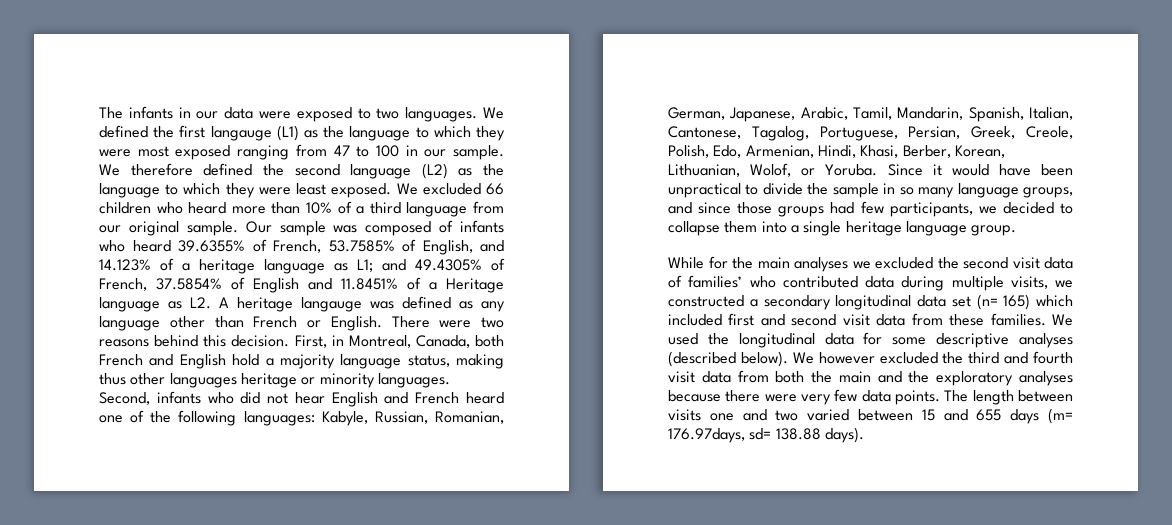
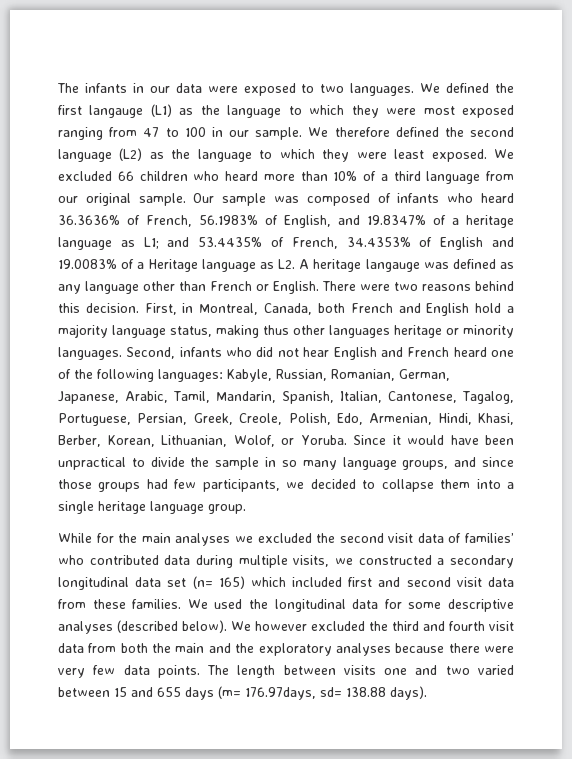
[178,239,395,253] 39.6355% of French, 53.7585% -> [58,215,258,227] 36.3636% of French, 56.1983%
[99,259,151,271] 14.123% -> [367,215,426,225] 19.8347%
[415,258,505,271] [99,278,222,291] 49.4305% of French, 37.5854% -> [198,237,411,249] 53.4435% of French, 34.4353%
[341,278,398,290] 11.8451% -> [58,259,117,269] 19.0083%

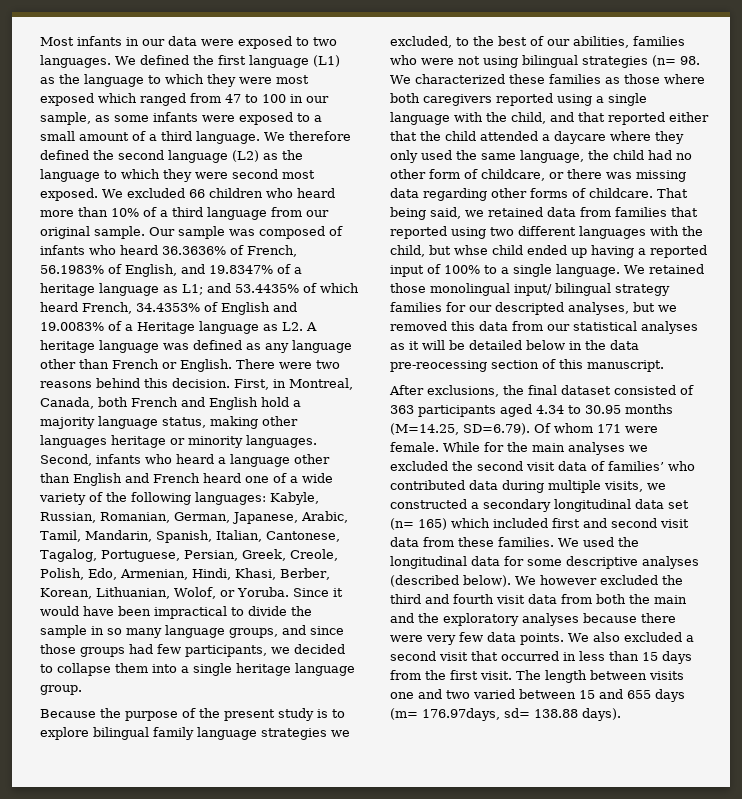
[57,83,79,93] The -> [40,37,74,46] Most
[89,105,144,118] langauge -> [248,55,309,68] language
[58,127,103,140] ranging -> [98,93,186,106] which ranged
[255,127,303,140] sample. -> [40,112,322,125] [40,131,260,144] sample, as some infants were exposed to a small amount of a third language.
[394,149,425,159] least -> [232,169,315,179] second most
(284, 242) none -> [320,283,359,293] [40,302,78,312] which heard
[365,259,420,272] langauge -> [99,340,159,353] language
[263,325,289,335] thus -> (258, 422) none
[256,347,330,357] did not hear -> [176,454,330,467] [40,473,70,483] heard a language other than
(71, 374) none -> [290,473,333,483] [39,492,103,505] a wide variety of
[58,457,126,470] unpractical -> [154,606,227,619] impractical
(246, 509) none -> [40,708,345,721] [40,727,350,740] [390,36,685,48] [390,55,700,68] [390,74,705,84] [390,93,647,106] [390,112,709,125] [390,131,684,144] [390,150,692,163] [390,169,686,182] [390,188,688,201] [390,207,698,220] [390,226,703,239] [390,245,707,258] [390,264,704,277] [390,283,670,296] [390,302,677,315] [390,321,698,334] [390,340,639,350] [390,359,664,372] [389,385,694,397] [390,404,673,417] [390,423,658,435] [390,442,439,452] Because the purpose of the present study is to explore bilingual family language strategies we excluded, to the best of our abilities, families who were not using bilingual strategies (n= 98. We characterized these families as those where both caregivers reported using a single language with the child, and that reported either that the child attended a daycare where they only used the same language, the child had no other form of childcare, or there was missing data regarding other forms of childcare. That being said, we retained data from families that reported using two different languages with the child, but whse child ended up having a reported input of 100% to a single language. We retained those monolingual input/ bilingual strategy families for our descripted analyses, but we removed this data from our statistical analyses as it will be detailed below in the data pre-reocessing section of this manuscript. // After exclusions, the final dataset consisted of 363 participants aged 4.34 to 30.95 months (M=14.25, SD=6.79). Of whom 171 were female.
(200, 671) none -> [568,632,694,642] [390,651,692,664] [390,670,512,680] We also excluded a second visit that occurred in less than 15 days from the first visit.

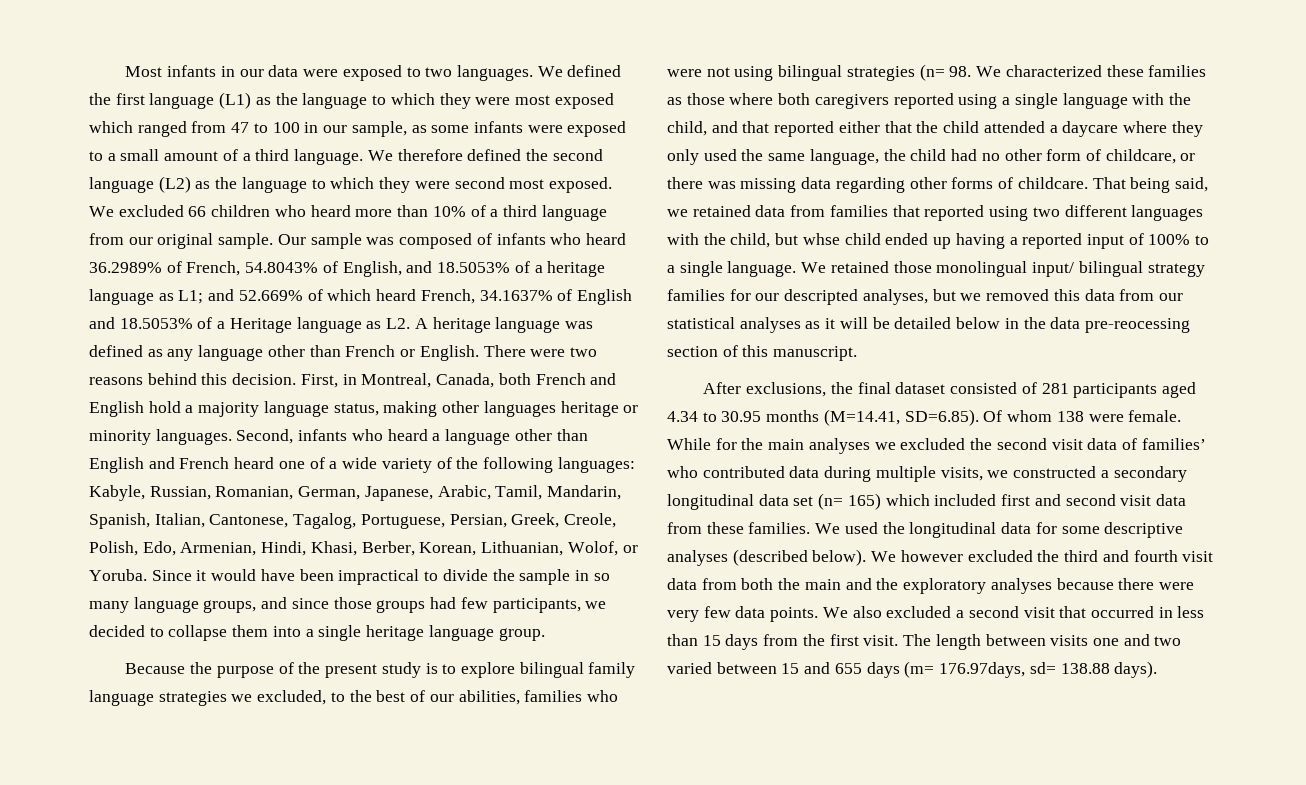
[162,246,226,255] 36.3636% -> [89,262,162,273] 36.2989%
[40,265,104,274] 56.1983% -> [245,262,319,273] 54.8043%
[209,265,273,274] 19.8347% -> [437,262,511,273] 18.5053%
[235,284,299,293] 53.4435% -> [238,290,303,301] 52.669%
[136,303,200,312] 34.4353% -> [479,290,553,301] 34.1637%
[40,322,104,331] 19.0083% -> [119,318,193,329] 18.5053%
[390,405,414,414] 363 -> [1041,383,1069,394] 281
[390,423,530,435] (M=14.25, SD=6.79). -> [823,409,979,426] (M=14.41, SD=6.85).
[597,424,621,433] 171 -> [1056,411,1084,422] 138

